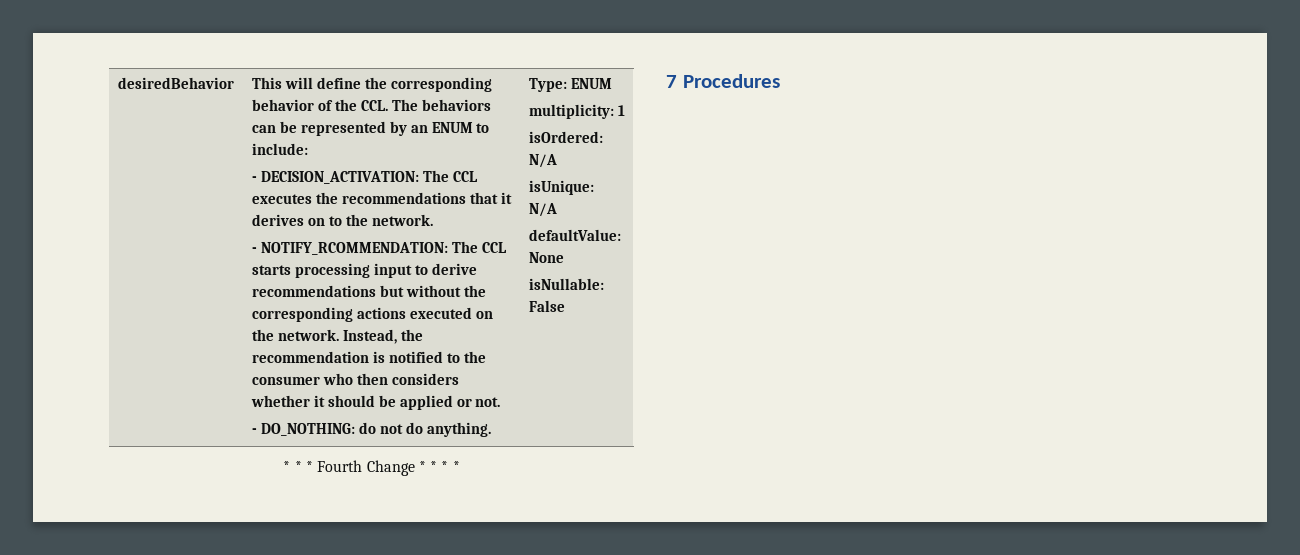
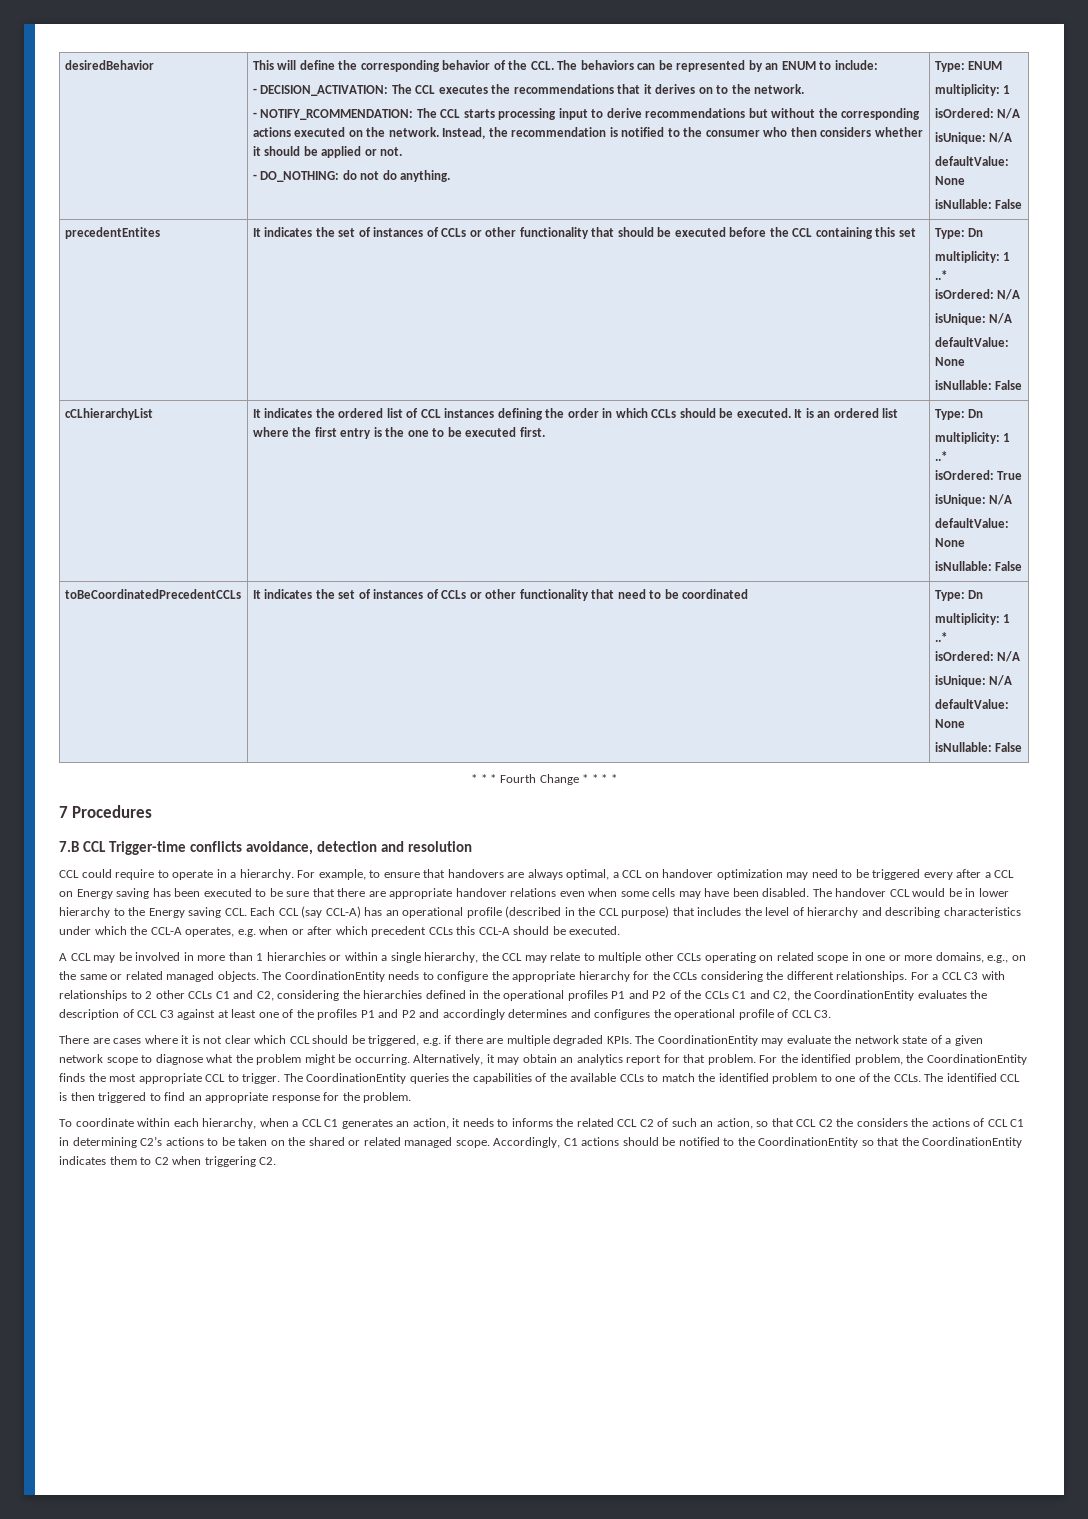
(565, 306) none -> [64,227,160,239] [252,227,916,239] [934,228,984,239] [934,251,1011,263] [934,270,947,280] [934,289,1021,300] [934,313,1013,325] [934,337,1009,347] [934,357,965,366] [934,380,1023,390] [64,408,153,420] [252,408,899,420] [252,427,545,439] [934,409,984,420] [934,432,1011,444] [934,451,947,461] [934,470,1023,480] [934,494,1013,506] [934,518,1009,528] [934,538,965,547] [934,561,1023,571] [64,589,241,599] [252,589,749,601] [934,590,984,601] [934,613,1011,625] [934,632,947,642] [934,651,1021,662] [934,675,1013,687] [934,699,1009,709] [934,719,965,728] [934,742,1023,752] // precedentEntites | It indicates the set of instances of CCLs or other functionality that should be executed before the CCL containing this set | Type: Dn // multiplicity: 1 ..* // isOrdered: N/A // isUnique: N/A // defaultValue: None // isNullable: False // cCLhierarchyList | It indicates the ordered list of CCL instances defining the order in which CCLs should be executed. It is an ordered list where the first entry is the one to be executed first. | Type: Dn // multiplicity: 1 ..* // isOrdered: True // isUnique: N/A // defaultValue: None // isNullable: False // toBeCoordinatedPrecedentCCLs | It indicates the set of instances of CCLs or other functionality that need to be coordinated | Type: Dn // multiplicity: 1 ..* // isOrdered: N/A // isUnique: N/A // defaultValue: None // isNullable: False
(780, 81) none -> [59,841,473,855] [59,869,1015,880] [59,888,1009,899] [59,906,1021,918] [59,926,621,937] [59,952,1026,963] [59,971,1005,982] [59,990,988,1001] [59,1009,832,1020] [59,1035,983,1046] [59,1054,1027,1065] [59,1073,1021,1084] [59,1092,412,1103] [59,1118,1025,1129] [59,1136,1023,1148] [59,1156,277,1167] // 7.B CCL Trigger-time conflicts avoidance, detection and resolution // CCL could require to operate in a hierarchy. For example, to ensure that handovers are always optimal, a CCL on handover optimization may need to be triggered every after a CCL on Energy saving has been executed to be sure that there are appropriate handover relations even when some cells may have been disabled. The handover CCL would be in lower hierarchy to the Energy saving CCL. Each CCL (say CCL-A) has an operational profile (described in the CCL purpose) that includes the level of hierarchy and describing characteristics under which the CCL-A operates, e.g. when or after which precedent CCLs this CCL-A should be executed. // A CCL may be involved in more than 1 hierarchies or within a single hierarchy, the CCL may relate to multiple other CCLs operating on related scope in one or more domains, e.g., on the same or related managed objects. The CoordinationEntity needs to configure the appropriate hierarchy for the CCLs considering the different relationships. For a CCL C3 with relationships to 2 other CCLs C1 and C2, considering the hierarchies defined in the operational profiles P1 and P2 of the CCLs C1 and C2, the CoordinationEntity evaluates the description of CCL C3 against at least one of the profiles P1 and P2 and accordingly determines and configures the operational profile of CCL C3. // There are cases where it is not clear which CCL should be triggered, e.g. if there are multiple degraded KPIs. The CoordinationEntity may evaluate the network state of a given network scope to diagnose what the problem might be occurring. Alternatively, it may obtain an analytics report for that problem. For the identified problem, the CoordinationEntity finds the most appropriate CCL to trigger. The CoordinationEntity queries the capabilities of the available CCLs to match the identified problem to one of the CCLs. The identified CCL is then triggered to find an appropriate response for the problem. // To coordinate within each hierarchy, when a CCL C1 generates an action, it needs to informs the related CCL C2 of such an action, so that CCL C2 the considers the actions of CCL C1 in determining C2’s actions to be taken on the shared or related managed scope. Accordingly, C1 actions should be notified to the CoordinationEntity so that the CoordinationEntity indicates them to C2 when triggering C2.

